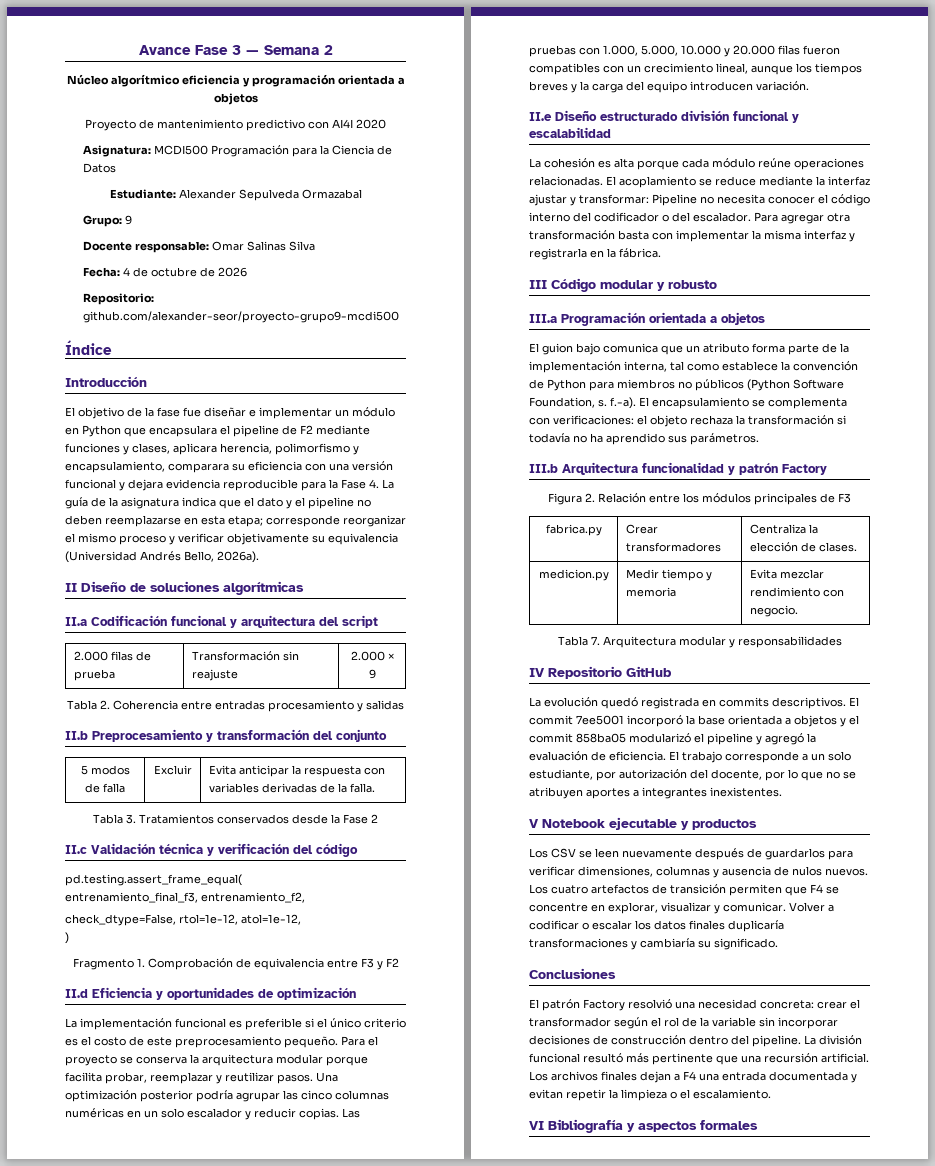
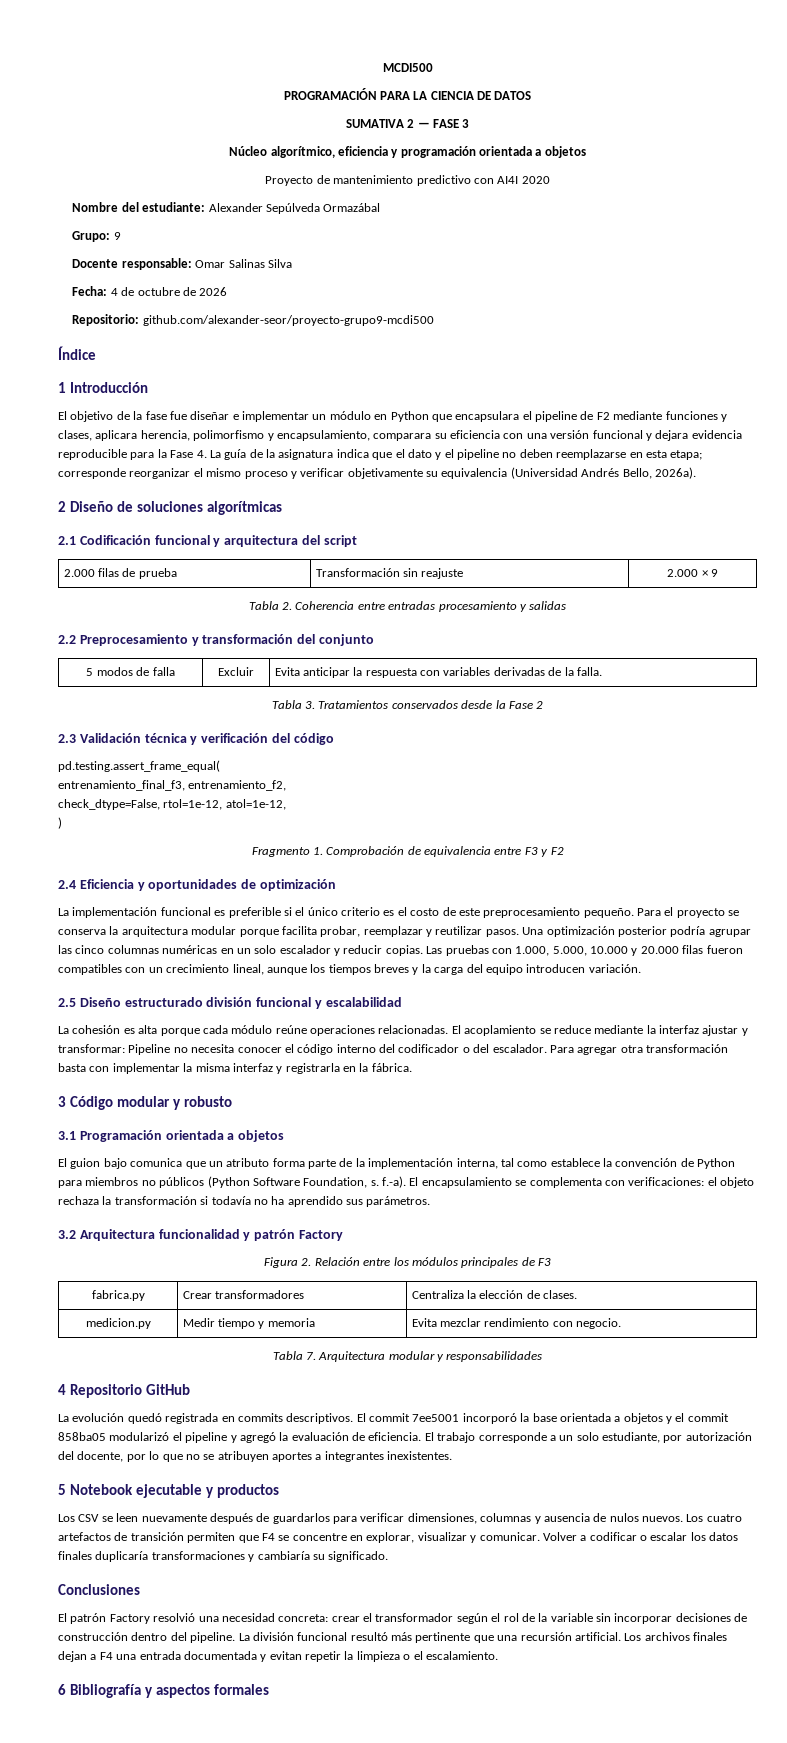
[138,45,333,55] Avance Fase 3 — Semana 2 -> [382,63,433,72] [283,88,532,100] [345,119,470,128] MCDI500 // PROGRAMACIÓN PARA LA CIENCIA DE DATOS // SUMATIVA 2 — FASE 3
[110,74,180,87] algorítmico -> [270,146,335,158] algorítmico,
[83,145,393,157] [83,163,117,173] [109,189,362,201] Asignatura: MCDI500 Programación para la Ciencia de Datos // Estudiante: Alexander Sepulveda Ormazabal -> [72,202,381,214] Nombre del estudiante: Alexander Sepúlveda Ormazábal
(112, 347) none -> [58,382,66,393] 1
[65,583,77,592] II -> [58,501,66,512] 2
[65,617,87,626] II.a -> [58,536,76,545] 2.1
[65,731,88,740] II.b -> [58,635,76,644] 2.2
[65,845,87,854] II.c -> [58,734,76,743] 2.3
[65,989,88,998] II.d -> [58,880,76,889] 2.4
[529,112,552,121] II.e -> [58,998,76,1007] 2.5
[529,280,547,289] III -> [58,1096,66,1107] 3
[529,314,557,323] III.a -> [58,1131,76,1140] 3.1
[529,464,558,473] III.b -> [58,1230,76,1239] 3.2
[529,668,545,677] IV -> [58,1384,66,1395] 4
[529,819,539,828] V -> [58,1484,66,1495] 5
[529,1121,544,1130] VI -> [58,1684,66,1695] 6

